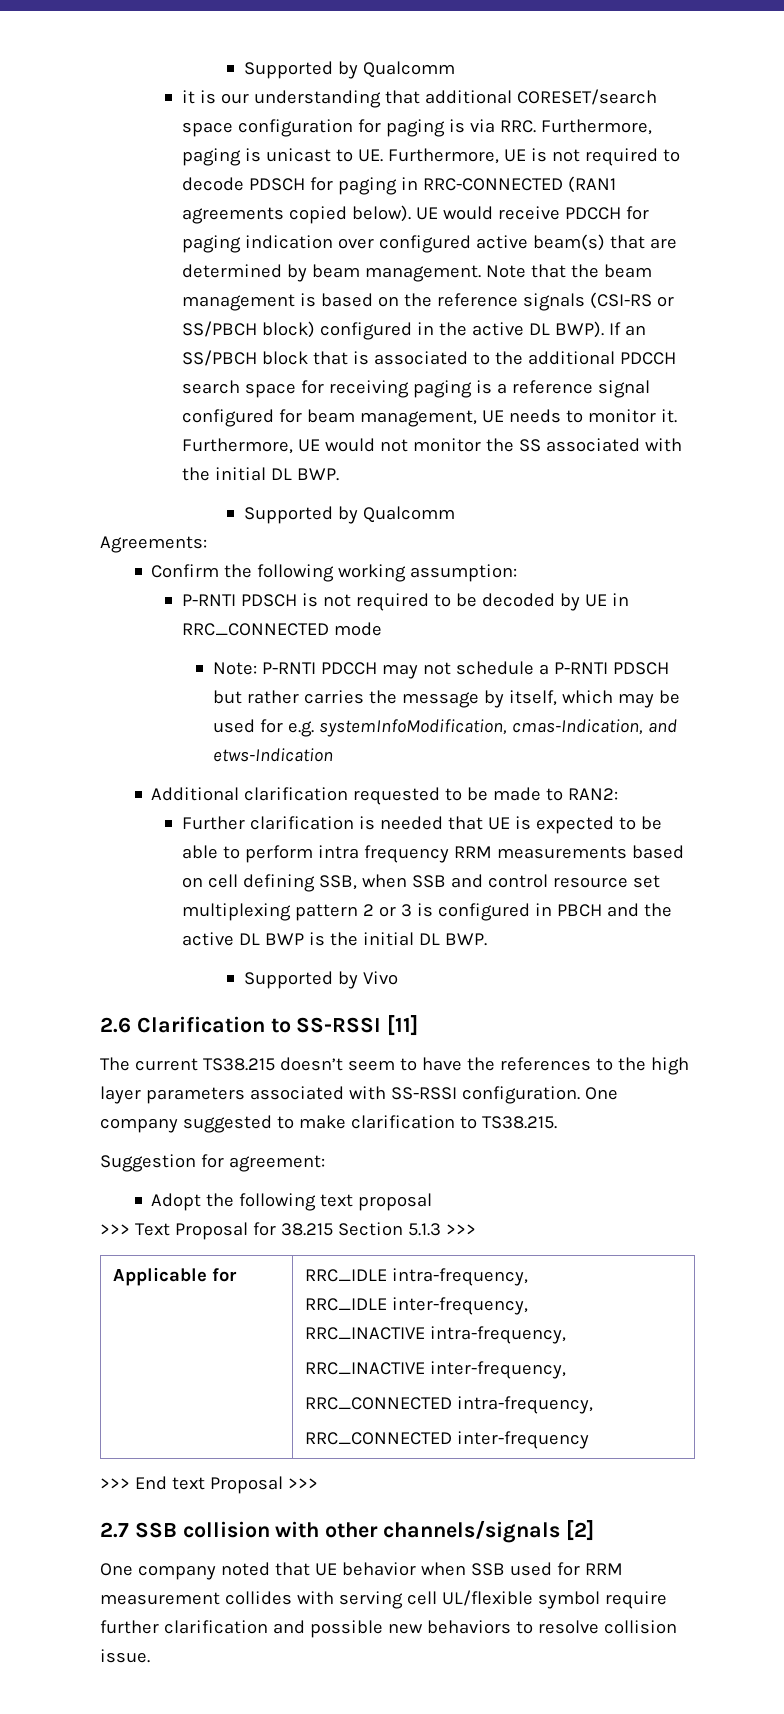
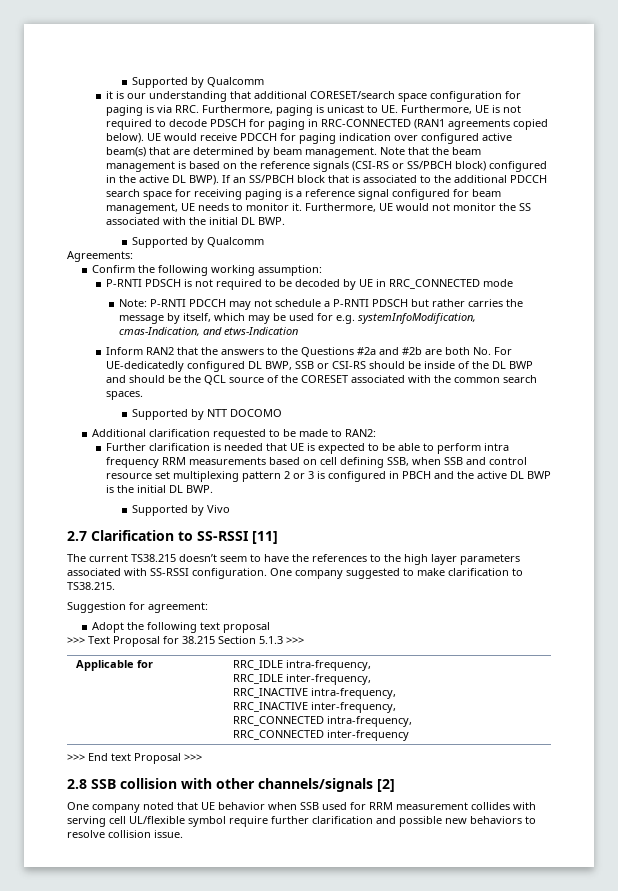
(333, 755) none -> [105,347,512,357] [105,361,533,372] [105,375,537,385] [105,391,143,400] [132,409,283,420] // Inform RAN2 that the answers to the Questions #2a and #2b are both No. For UE-dedicatedly configured DL BWP, SSB or CSI-RS should be inside of the DL BWP and should be the QCL source of the CORESET associated with the common search spaces. // Supported by NTT DOCOMO
[100,1017,131,1033] 2.6 -> [67,531,87,541] 2.7
[100,1522,129,1538] 2.7 -> [67,779,87,789] 2.8

